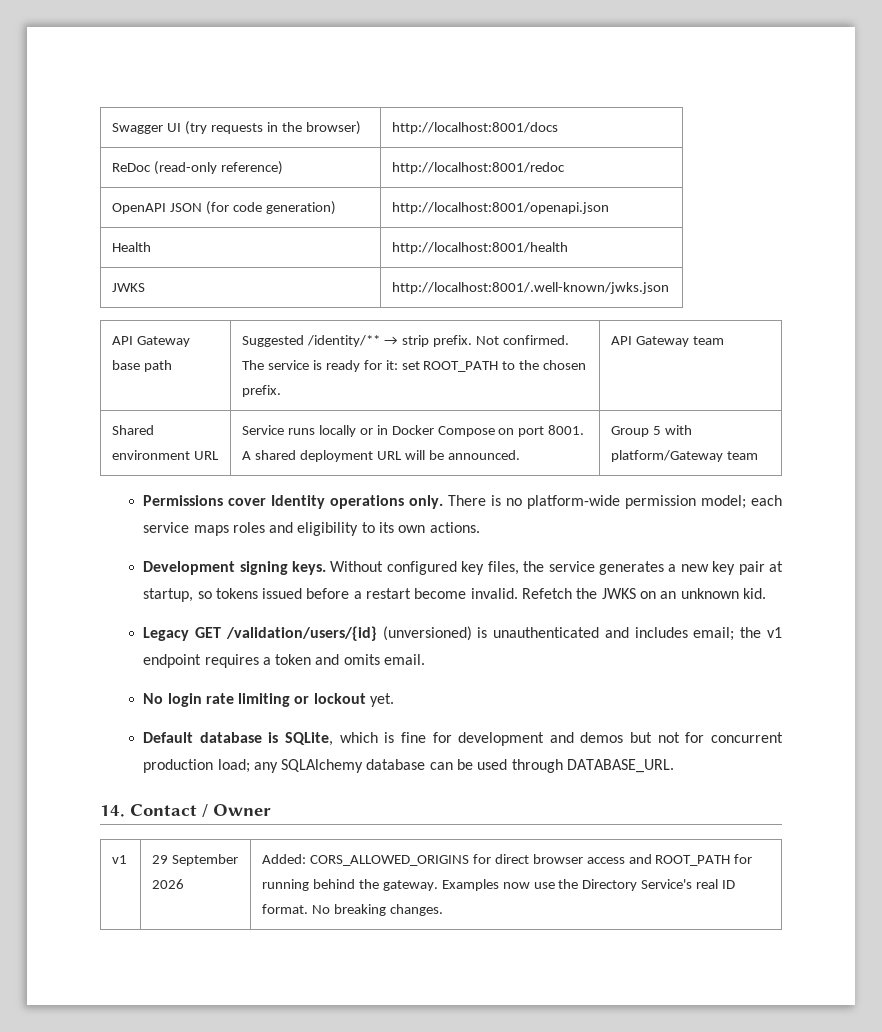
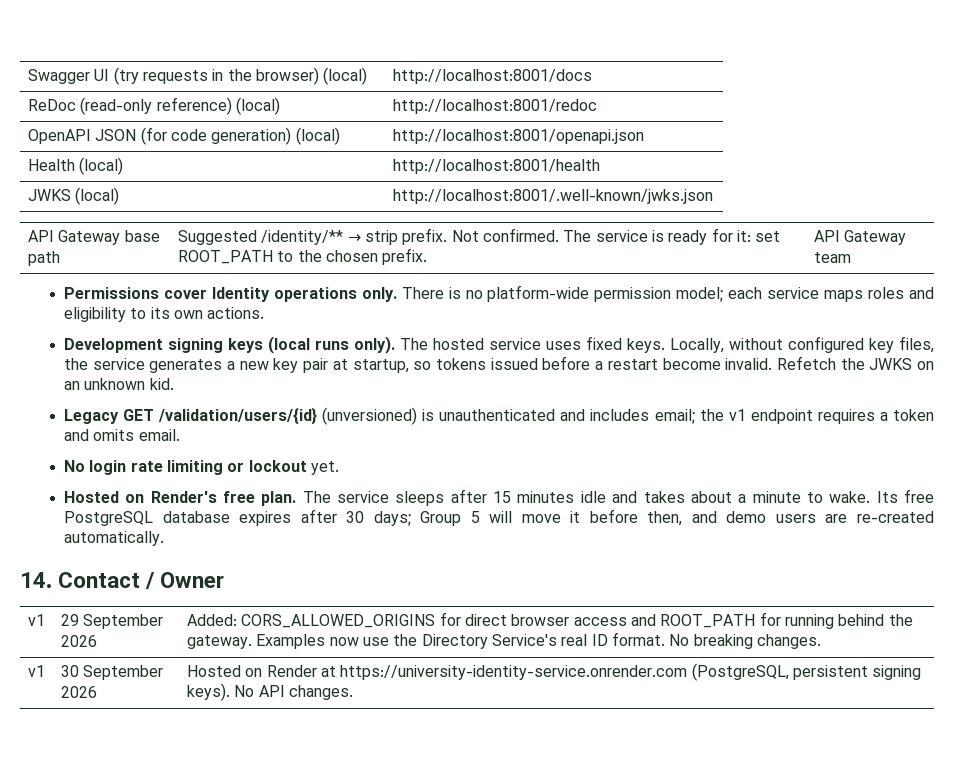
(361, 128) none -> [323,67,368,85] (local)
(283, 168) none -> [235,97,280,115] (local)
(336, 208) none -> [295,127,340,145] (local)
(152, 247) none -> [79,157,124,175] (local)
(146, 287) none -> [75,187,120,205] (local)
[112,425,155,435] [112,450,219,460] [242,425,585,437] [242,450,520,462] [611,425,692,437] [611,450,758,462] // Shared environment URL | Service runs locally or in Docker Compose on port 8001. A shared deployment URL will be announced. | Group 5 with platform/Gateway team -> (851, 257) none
[292,561,384,575] keys. Without -> [227,336,783,354] keys (local runs only). The hosted service uses fixed keys. Locally, without
[143,732,783,746] [143,759,675,773] Default database is SQLite, which is fine for development and demos but not for concurrent production load; any SQLAlchemy database can be used through DATABASE_URL. -> [63,489,935,506] [63,509,934,526] [63,531,164,546] Hosted on Render's free plan. The service sleeps after 15 minutes idle and takes about a minute to wake. Its free PostgreSQL database expires after 30 days; Group 5 will move it before then, and demo users are re-created automatically.
(443, 910) none -> [27,665,45,677] [60,665,164,680] [60,686,97,698] [186,663,922,681] [186,683,353,701] // v1 | 30 September 2026 | Hosted on Render at https://university-identity-service.onrender.com (PostgreSQL, persistent signing keys). No API changes.

